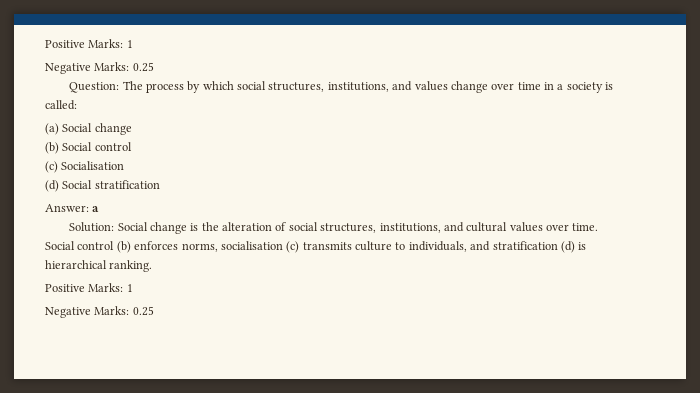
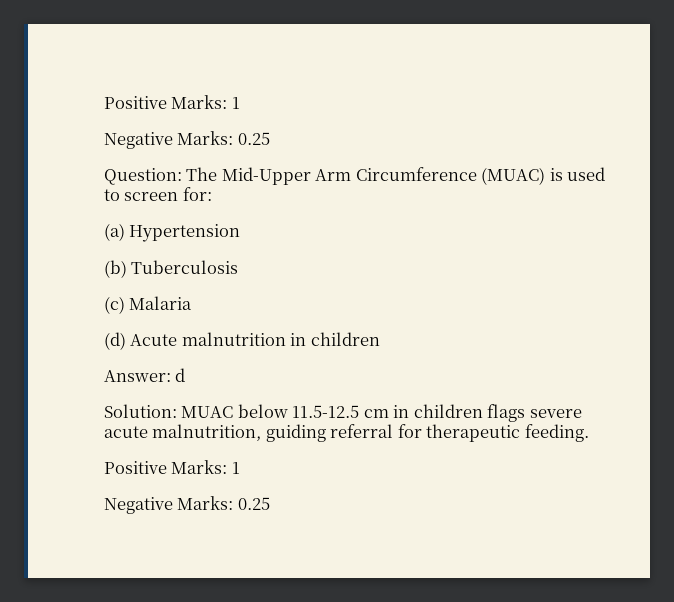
[145,81,614,93] [45,100,77,110] process by which social structures, institutions, and values change over time in a society is called: -> [221,167,606,185] [104,187,212,201] Mid-Upper Arm Circumference (MUAC) is used to screen for:
[62,123,132,135] [45,142,132,154] [45,161,125,173] [45,180,160,192] Social change // (b) Social control // (c) Socialisation // (d) Social stratification -> [129,224,241,242] [104,260,239,278] [104,296,193,314] [104,332,380,350] Hypertension // (b) Tuberculosis // (c) Malaria // (d) Acute malnutrition in children
[92,206,100,212] a -> [175,368,186,382] d
[117,222,599,234] [45,241,587,253] [45,260,153,272] Social change is the alteration of social structures, institutions, and cultural values over time. Social control (b) enforces norms, socialisation (c) transmits culture to individuals, and stratification (d) is hierarchical ranking. -> [181,404,582,422] [104,424,589,442] MUAC below 11.5-12.5 cm in children flags severe acute malnutrition, guiding referral for therapeutic feeding.

